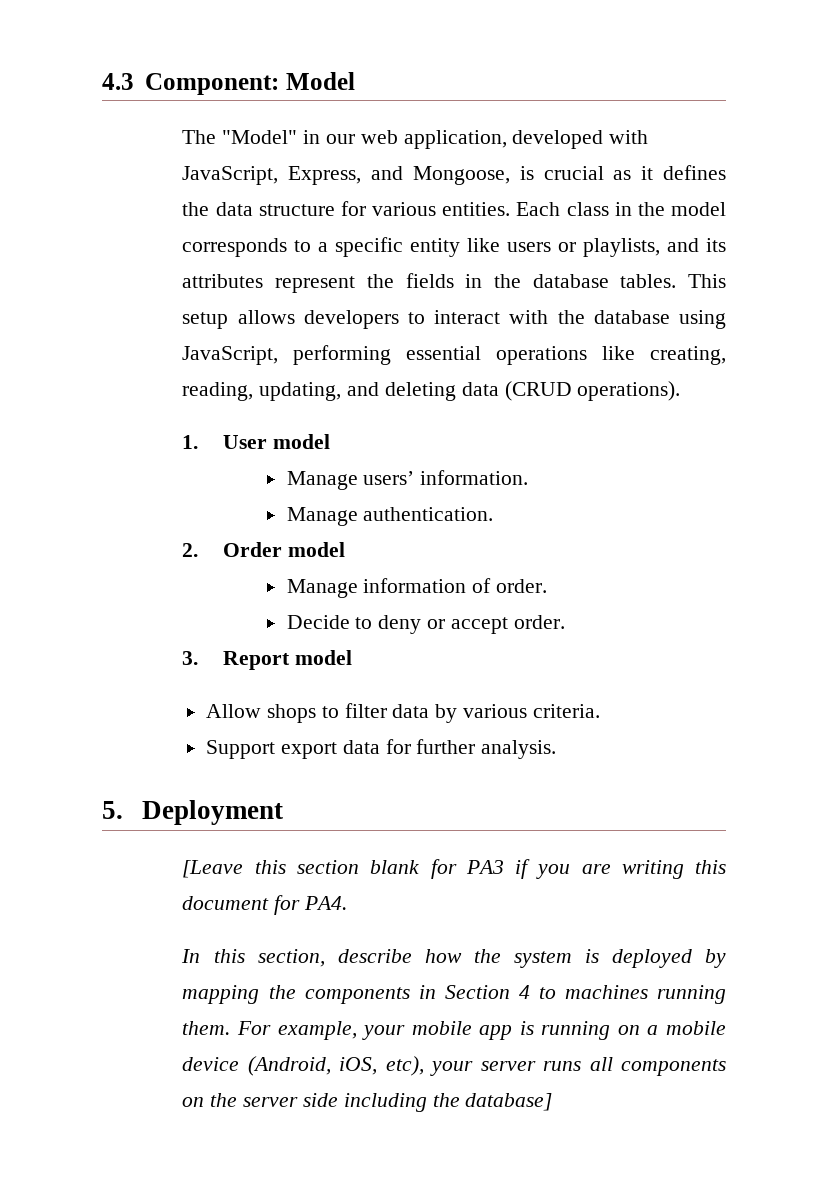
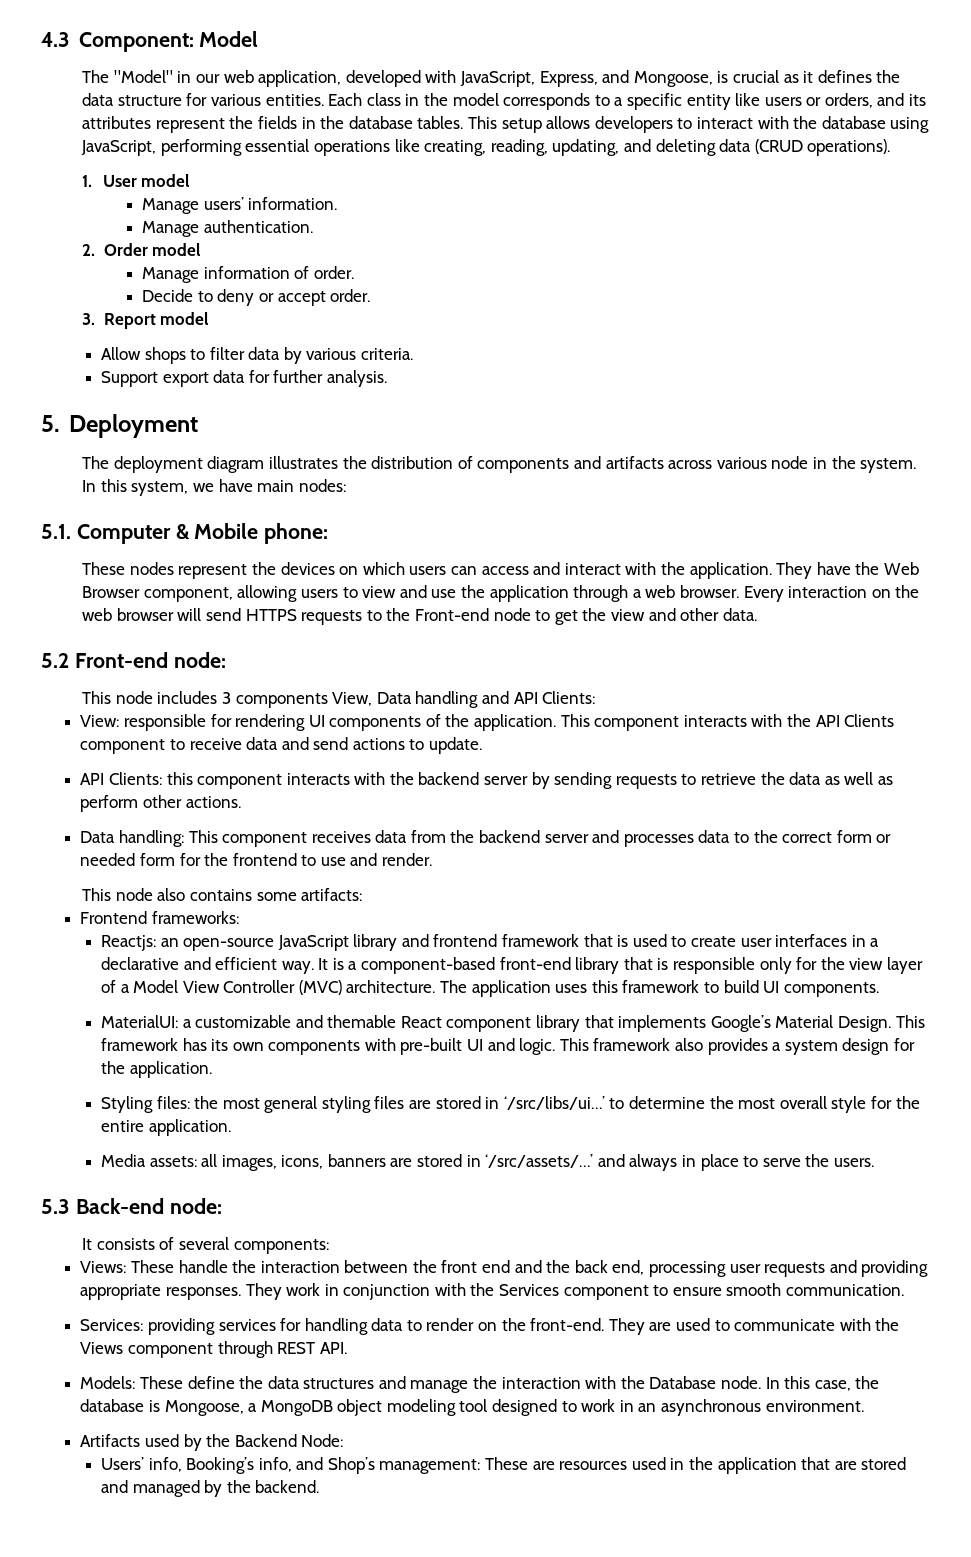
[583,238,661,257] playlists, -> [824,93,873,108] orders,
[182,859,726,879] [182,895,348,915] [181,949,726,968] [182,985,726,1004] [182,1021,727,1040] [182,1056,726,1076] [182,1093,553,1112] [Leave this section blank for PA3 if you are writing this document for PA4. // In this section, describe how the system is deployed by mapping the components in Section 4 to machines running them. For example, your mobile app is running on a mobile device (Android, iOS, etc), your server runs all components on the server side including the database] -> [82,456,917,473] [82,479,346,496] [41,523,329,544] [82,562,919,579] [82,585,920,602] [82,608,757,625] [41,652,226,668] [82,691,596,708] [80,714,895,731] [80,737,483,754] [80,772,893,789] [80,795,241,812] [80,830,892,847] [80,853,433,866] [82,888,363,901] [80,911,239,924] [100,934,880,951] [100,957,923,974] [100,980,879,997] [100,1015,925,1032] [100,1038,915,1055] [100,1061,212,1078] [100,1096,920,1113] [100,1119,231,1136] [100,1154,874,1171] [41,1198,222,1214] [82,1237,329,1254] [80,1260,929,1277] [80,1283,904,1300] [80,1318,900,1335] [80,1341,347,1358] [80,1376,880,1393] [80,1399,864,1416] [80,1434,344,1451] [100,1457,907,1474] [100,1480,320,1497] The deployment diagram illustrates the distribution of components and artifacts across various node in the system. In this system, we have main nodes: // 5.1. Computer & Mobile phone: // These nodes represent the devices on which users can access and interact with the application. They have the Web Browser component, allowing users to view and use the application through a web browser. Every interaction on the web browser will send HTTPS requests to the Front-end node to get the view and other data. // 5.2 Front-end node: // This node includes 3 components View, Data handling and API Clients: // View: responsible for rendering UI components of the application. This component interacts with the API Clients component to receive data and send actions to update. // API Clients: this component interacts with the backend server by sending requests to retrieve the data as well as perform other actions. // Data handling: This component receives data from the backend server and processes data to the correct form or needed form for the frontend to use and render. // This node also contains some artifacts: // Frontend frameworks: // Reactjs: an open-source JavaScript library and frontend framework that is used to create user interfaces in a declarative and efficient way. It is a component-based front-end library that is responsible only for the view layer of a Model View Controller (MVC) architecture. The application uses this framework to build UI components. // MaterialUI: a customizable and themable React component library that implements Google’s Material Design. This framework has its own components with pre-built UI and logic. This framework also provides a system design for the application. // Styling files: the most general styling files are stored in ‘/src/libs/ui…’ to determine the most overall style for the entire application. // Media assets: all images, icons, banners are stored in ‘/src/assets/…’ and always in place to serve the users. // 5.3 Back-end node: // It consists of several components: // Views: These handle the interaction between the front end and the back end, processing user requests and providing appropriate responses. They work in conjunction with the Services component to ensure smooth communication. // Services: providing services for handling data to render on the front-end. They are used to communicate with the Views component through REST API. // Models: These define the data structures and manage the interaction with the Database node. In this case, the database is Mongoose, a MongoDB object modeling tool designed to work in an asynchronous environment. // Artifacts used by the Backend Node: // Users’ info, Booking’s info, and Shop’s management: These are resources used in the application that are stored and managed by the backend.

